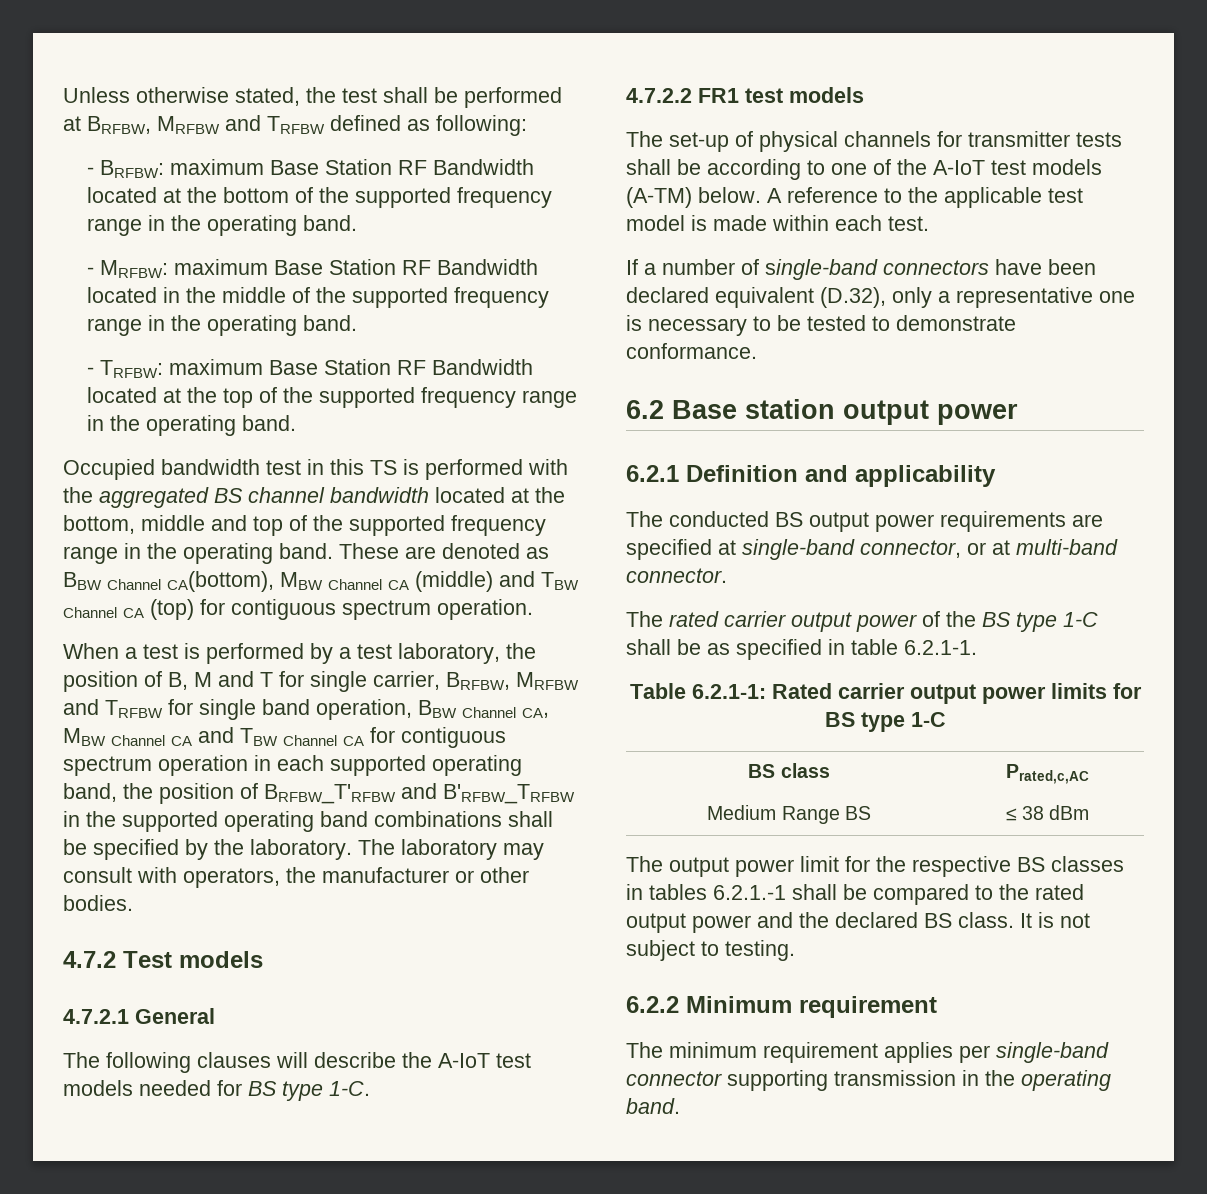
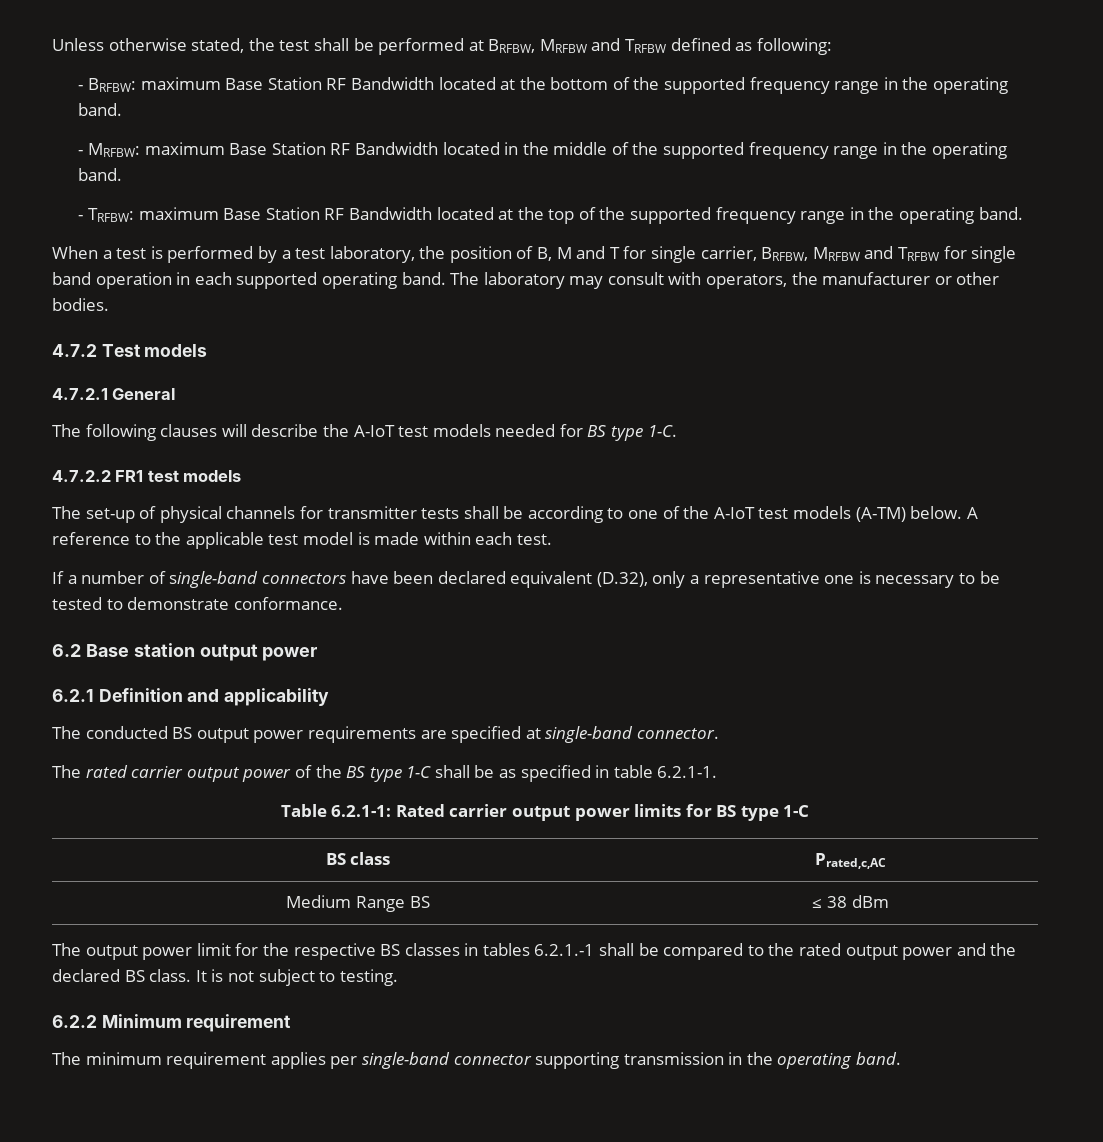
[63,459,568,480] [63,487,565,508] [63,515,546,536] [63,543,549,564] [63,571,579,592] [63,599,533,620] // Occupied bandwidth test in this TS is performed with the aggregated BS channel bandwidth located at the bottom, middle and top of the supported frequency range in the operating band. These are denoted as BBW Channel CA(bottom), MBW Channel CA (middle) and TBW Channel CA (top) for contiguous spectrum operation. -> (1023, 213) none
[316,699,549,720] [63,727,506,748] [63,756,152,776] operation, BBW Channel CA, MBW Channel CA and TBW Channel CA for contiguous spectrum -> (91, 278) none
[63,783,575,804] [63,811,553,832] [63,839,352,860] band, the position of BRFBW_T'RFBW and B'RFBW_TRFBW in the supported operating band combinations shall be specified by the laboratory. -> [401,272,446,285] band.
[860,539,1118,558] connector, or at multi-band -> (634, 734) none

